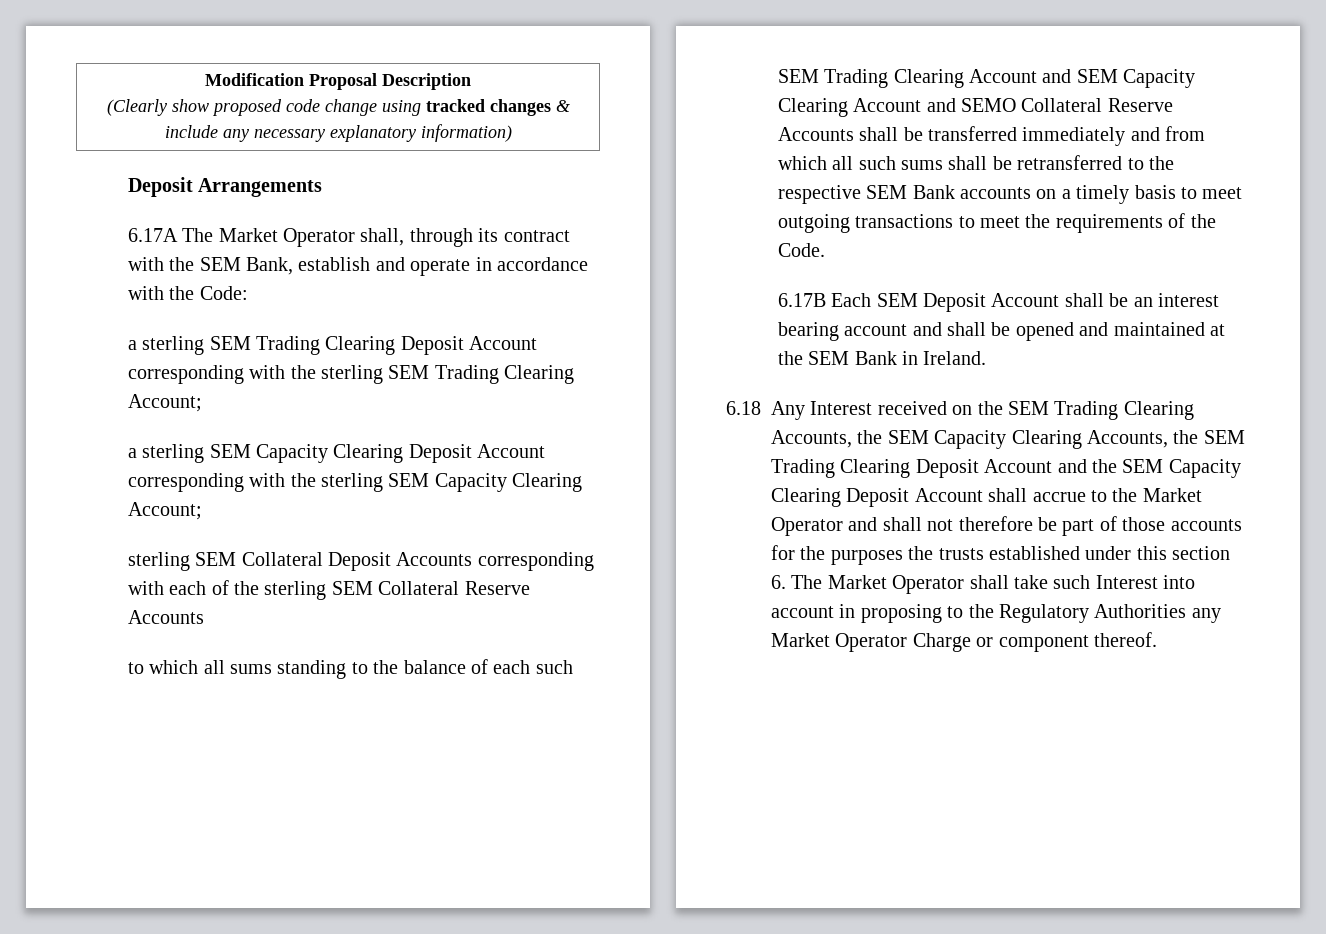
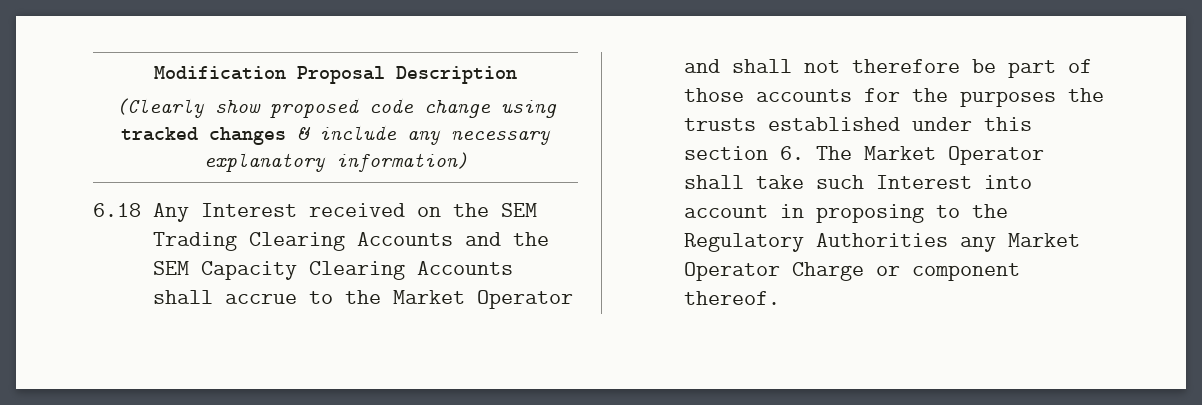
[127,177,323,197] [127,228,570,247] [127,257,588,276] [127,286,248,300] [127,336,538,355] [127,365,575,384] [127,394,202,412] [127,444,546,463] [127,473,583,492] [127,502,202,520] [127,552,594,571] [127,580,530,600] [127,610,204,624] [127,659,573,679] [777,69,1196,88] [777,98,1173,117] [777,126,1206,146] [777,155,1174,170] [777,185,1243,204] [777,213,1216,233] [777,243,825,257] [777,293,1219,312] [777,322,1225,341] [777,351,987,365] // Deposit Arrangements // 6.17A The Market Operator shall, through its contract with the SEM Bank, establish and operate in accordance with the Code: // a sterling SEM Trading Clearing Deposit Account corresponding with the sterling SEM Trading Clearing Account; // a sterling SEM Capacity Clearing Deposit Account corresponding with the sterling SEM Capacity Clearing Account; // sterling SEM Collateral Deposit Accounts corresponding with each of the sterling SEM Collateral Reserve Accounts // to which all sums standing to the balance of each such SEM Trading Clearing Account and SEM Capacity Clearing Account and SEMO Collateral Reserve Accounts shall be transferred immediately and from which all such sums shall be retransferred to the respective SEM Bank accounts on a timely basis to meet outgoing transactions to meet the requirements of the Code. // 6.17B Each SEM Deposit Account shall be an interest bearing account and shall be opened and maintained at the SEM Bank in Ireland. -> (468, 162) none
[771,430,1245,449] [771,459,1053,478] Accounts, the SEM Capacity Clearing Accounts, the SEM Trading Clearing Deposit Account -> [356,232,453,246] Accounts
[846,488,983,507] Deposit Account -> [416,261,513,275] Accounts

